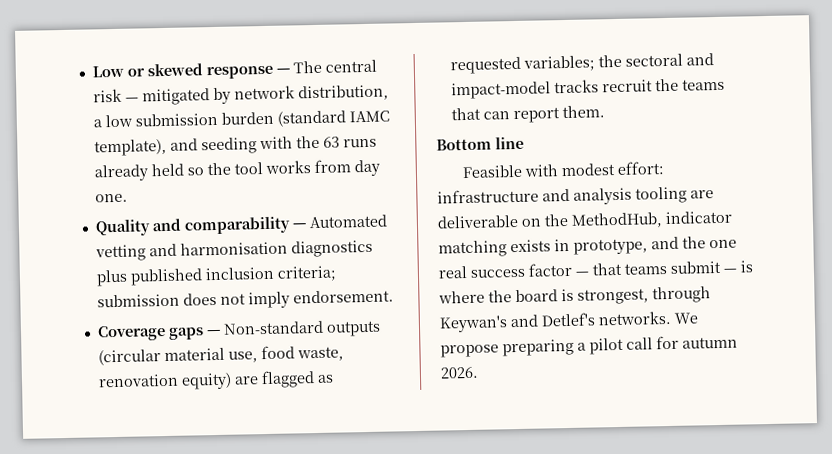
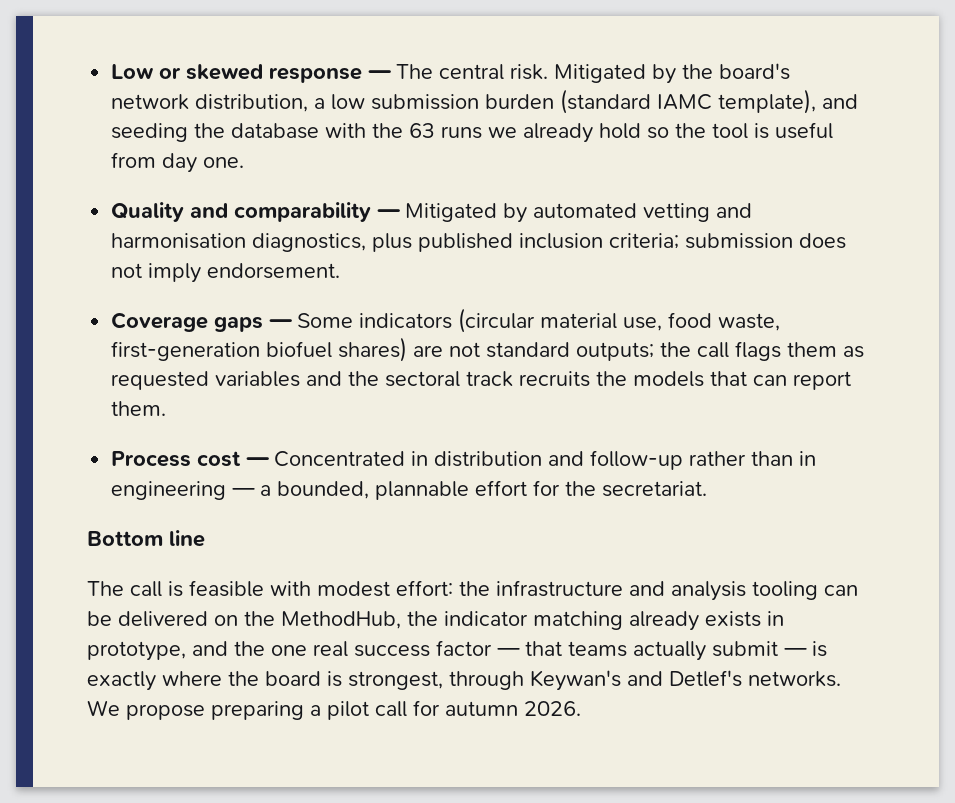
[92,87,231,106] risk — mitigated by -> [510,63,791,84] risk. Mitigated by the board's
(257, 146) none -> [194,123,320,139] the database
[93,163,184,182] already held -> [488,123,642,143] we already hold
[264,160,311,174] works -> [754,122,834,139] is useful
[308,214,387,229] Automated -> [405,203,638,223] Mitigated by automated
[290,239,373,258] diagnostics -> [252,233,367,252] diagnostics,
[222,320,381,337] Non-standard outputs -> [297,313,453,329] Some indicators
[97,370,334,390] [449,53,714,75] [450,78,725,100] [450,105,605,124] [436,136,524,151] [461,164,523,179] renovation equity) are flagged as requested variables; the sectoral and impact-model tracks recruit the teams that can report them. // Bottom line // Feasible -> [111,337,865,362] [111,371,852,390] [111,401,167,416] [111,450,817,470] [111,480,708,500] [87,530,205,547] [87,580,264,597] first-generation biofuel shares) are not standard outputs; the call flags them as requested variables and the sectoral track recruits the models that can report them. // Process cost — Concentrated in distribution and follow-up rather than in engineering — a bounded, plannable effort for the secretariat. // Bottom line // The call is feasible
(664, 168) none -> [459,581,490,596] the
[690,190,714,199] [437,214,519,229] are deliverable -> [824,585,858,596] [87,611,208,627] can be delivered
(663, 220) none -> [407,611,438,626] the
(507, 249) none -> [629,611,699,631] already
(667, 269) none -> [633,641,706,661] actually
(753, 266) none -> [87,671,156,691] exactly

